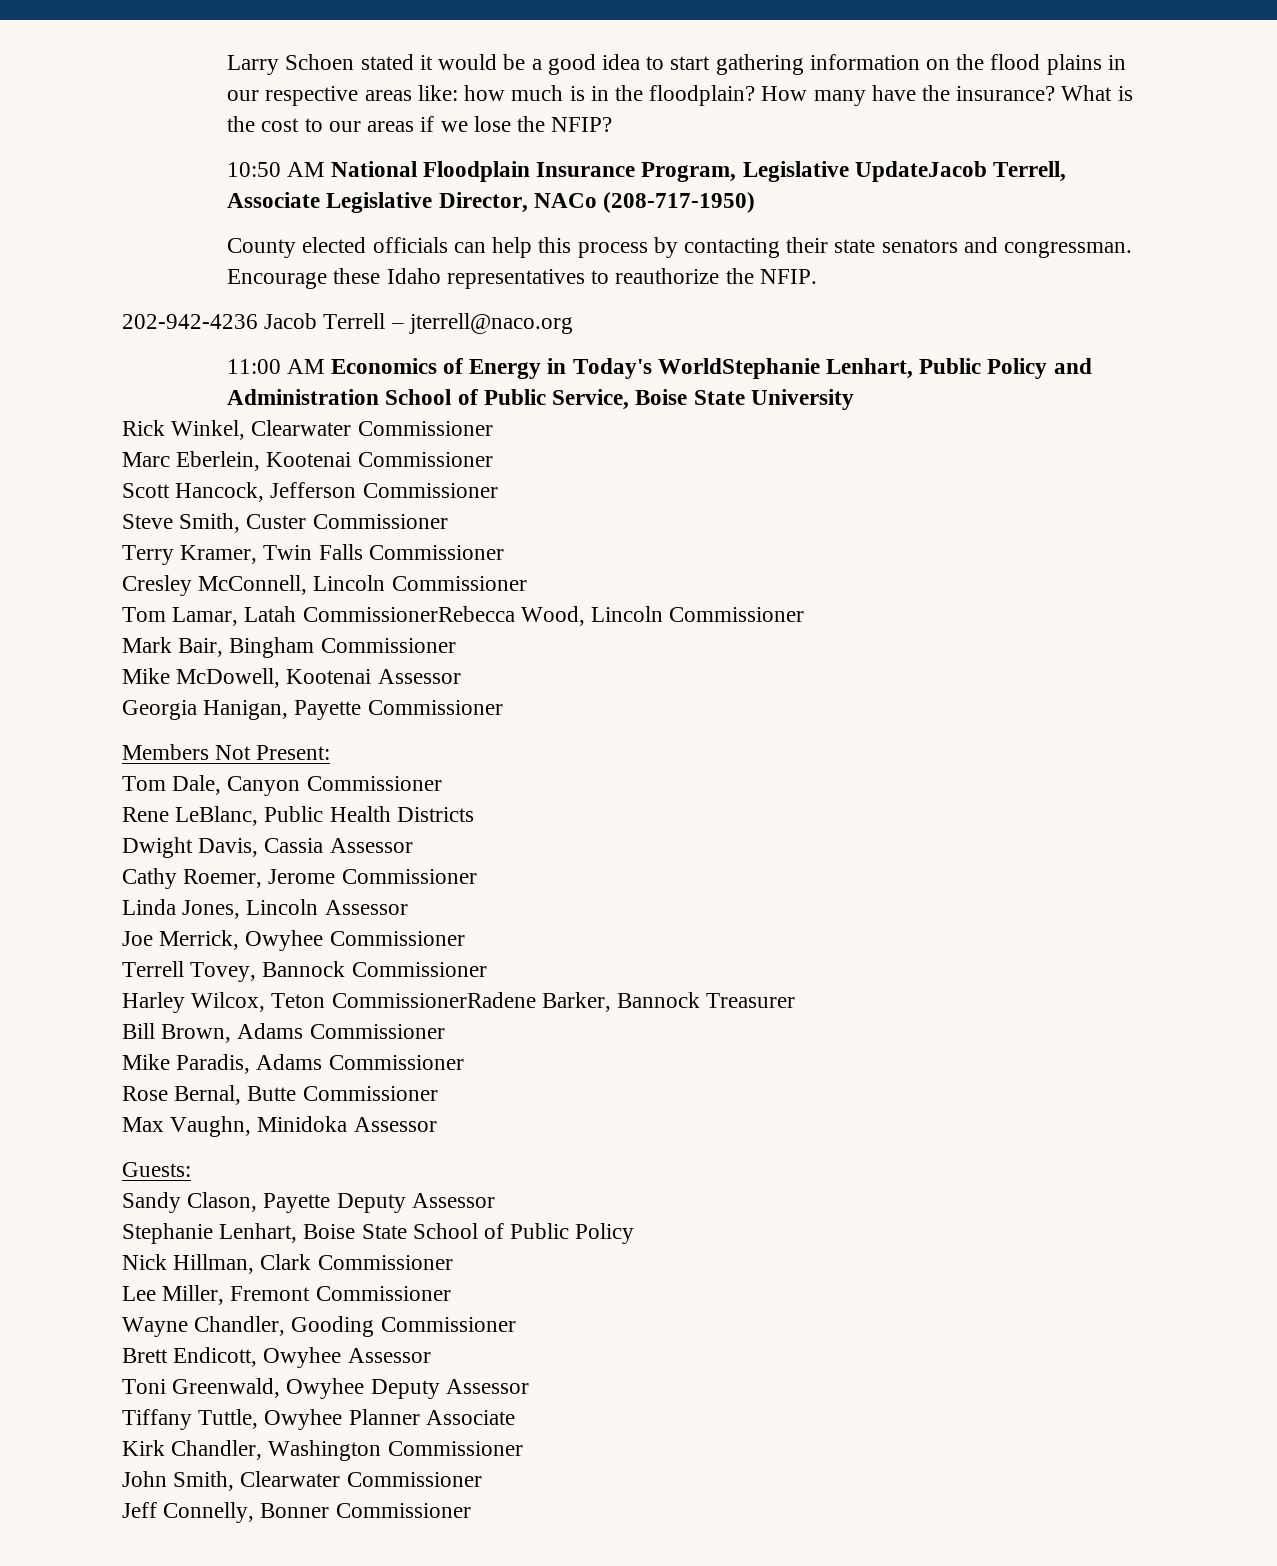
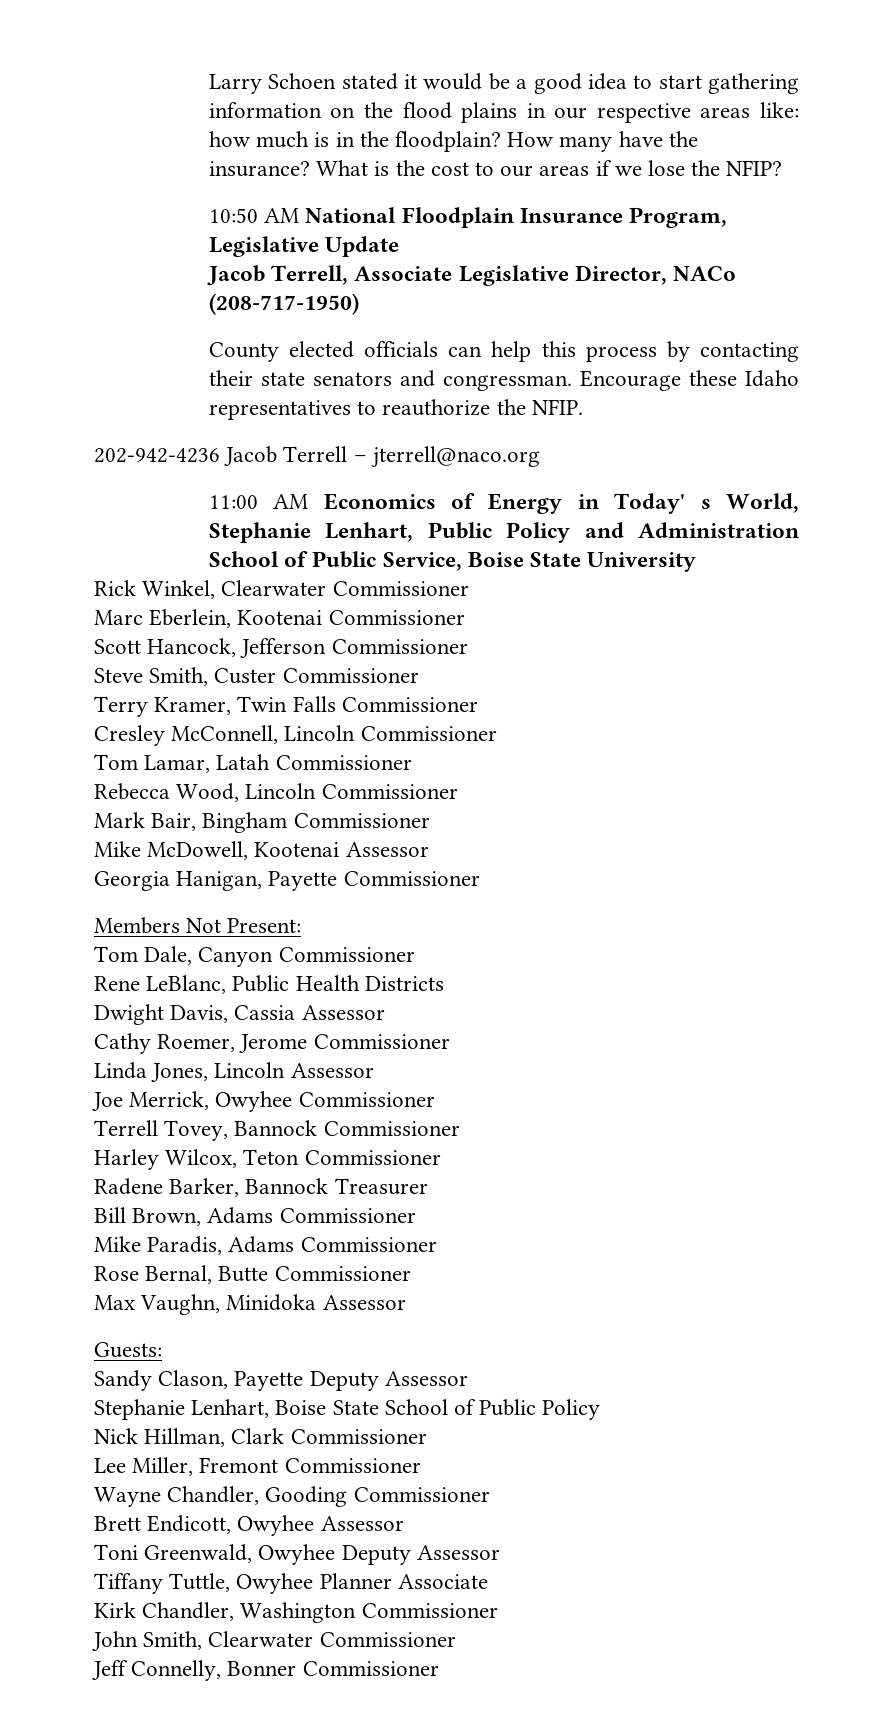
[854,161,987,182] UpdateJacob -> [325,236,400,257] [206,265,265,286] Update // Jacob
[572,358,820,379] Today's WorldStephanie -> [614,493,799,514] [208,522,311,543] Today' s World, Stephanie
[302,606,515,622] CommissionerRebecca -> [275,755,412,770] [94,783,170,800] Commissioner // Rebecca
[331,992,536,1008] CommissionerRadene -> [304,1150,441,1165] [94,1178,163,1195] Commissioner // Radene

